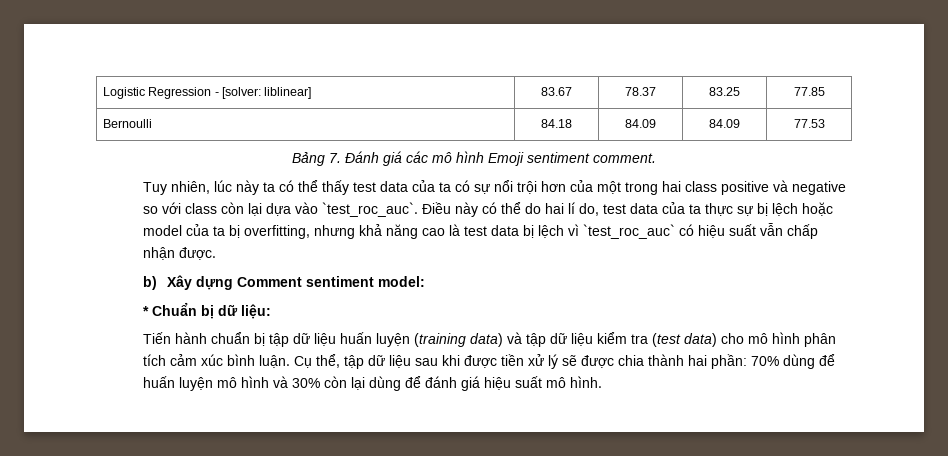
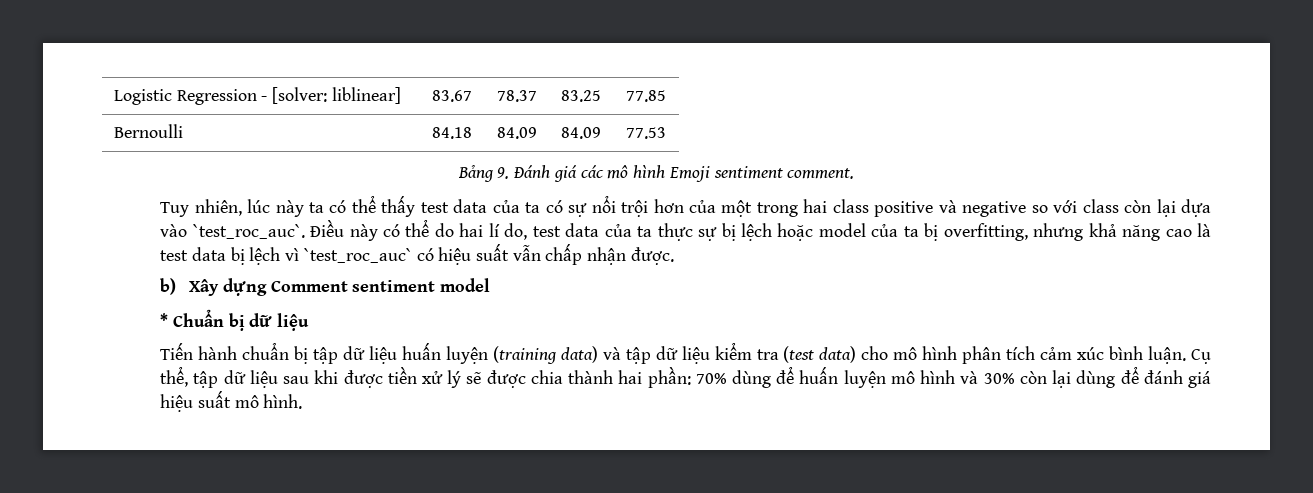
[329,153,341,163] 7. -> [497,167,510,179] 9.
[377,276,425,287] model: -> [440,278,491,292] model
[241,304,272,319] liệu: -> [277,313,310,331] liệu

